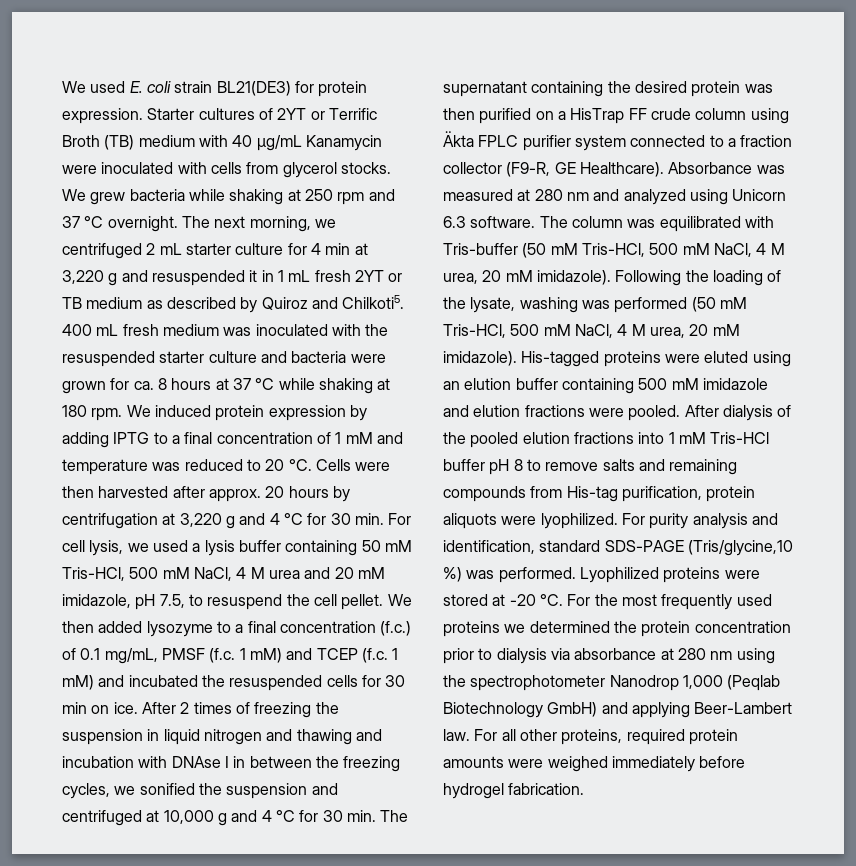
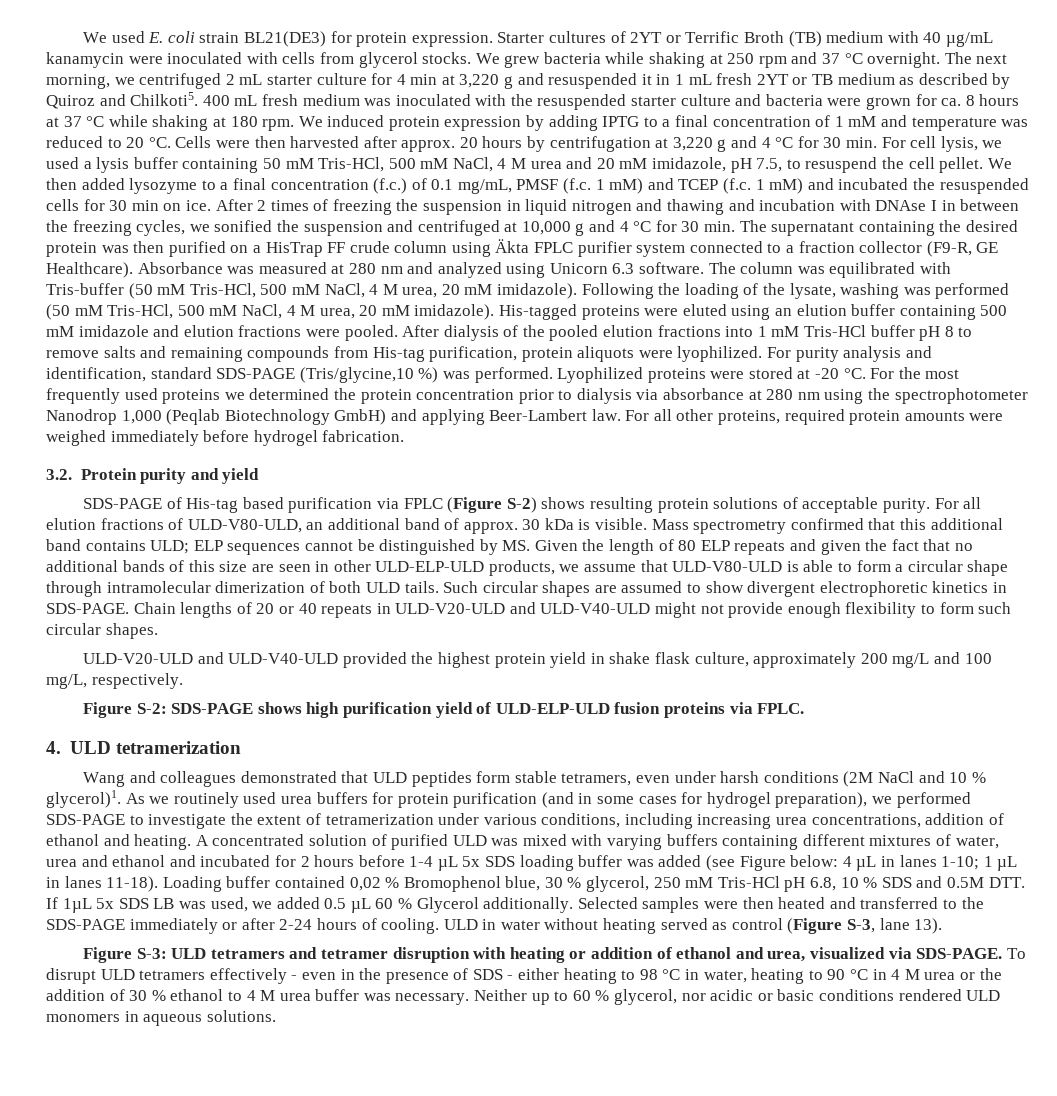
[305,135,382,151] Kanamycin -> [46,52,124,68] kanamycin
(585, 789) none -> [46,468,260,484] [83,497,982,513] [46,518,1003,534] [46,539,973,555] [46,560,1009,576] [46,581,1008,597] [46,602,1012,618] [46,623,158,639] [83,652,992,668] [46,673,183,689] [83,702,805,718] [46,741,241,754] [83,771,986,787] [46,790,971,808] [46,813,1004,829] [46,834,999,850] [46,855,1018,871] [46,876,1025,892] [46,897,984,913] [46,918,943,934] [83,947,1026,963] [46,968,1002,984] [46,989,1001,1005] [46,1010,276,1026] // 3.2. Protein purity and yield // SDS-PAGE of His-tag based purification via FPLC (Figure S-2) shows resulting protein solutions of acceptable purity. For all elution fractions of ULD-V80-ULD, an additional band of approx. 30 kDa is visible. Mass spectrometry confirmed that this additional band contains ULD; ELP sequences cannot be distinguished by MS. Given the length of 80 ELP repeats and given the fact that no additional bands of this size are seen in other ULD-ELP-ULD products, we assume that ULD-V80-ULD is able to form a circular shape through intramolecular dimerization of both ULD tails. Such circular shapes are assumed to show divergent electrophoretic kinetics in SDS-PAGE. Chain lengths of 20 or 40 repeats in ULD-V20-ULD and ULD-V40-ULD might not provide enough flexibility to form such circular shapes. // ULD-V20-ULD and ULD-V40-ULD provided the highest protein yield in shake flask culture, approximately 200 mg/L and 100 mg/L, respectively. // Figure S-2: SDS-PAGE shows high purification yield of ULD-ELP-ULD fusion proteins via FPLC. // 4. ULD tetramerization // Wang and colleagues demonstrated that ULD peptides form stable tetramers, even under harsh conditions (2M NaCl and 10 % glycerol)1. As we routinely used urea buffers for protein purification (and in some cases for hydrogel preparation), we performed SDS-PAGE to investigate the extent of tetramerization under various conditions, including increasing urea concentrations, addition of ethanol and heating. A concentrated solution of purified ULD was mixed with varying buffers containing different mixtures of water, urea and ethanol and incubated for 2 hours before 1-4 µL 5x SDS loading buffer was added (see Figure below: 4 µL in lanes 1-10; 1 µL in lanes 11-18). Loading buffer contained 0,02 % Bromophenol blue, 30 % glycerol, 250 mM Tris-HCl pH 6.8, 10 % SDS and 0.5M DTT. If 1µL 5x SDS LB was used, we added 0.5 µL 60 % Glycerol additionally. Selected samples were then heated and transferred to the SDS-PAGE immediately or after 2-24 hours of cooling. ULD in water without heating served as control (Figure S-3, lane 13). // Figure S-3: ULD tetramers and tetramer disruption with heating or addition of ethanol and urea, visualized via SDS-PAGE. To disrupt ULD tetramers effectively - even in the presence of SDS - either heating to 98 °C in water, heating to 90 °C in 4 M urea or the addition of 30 % ethanol to 4 M urea buffer was necessary. Neither up to 60 % glycerol, nor acidic or basic conditions rendered ULD monomers in aqueous solutions.

